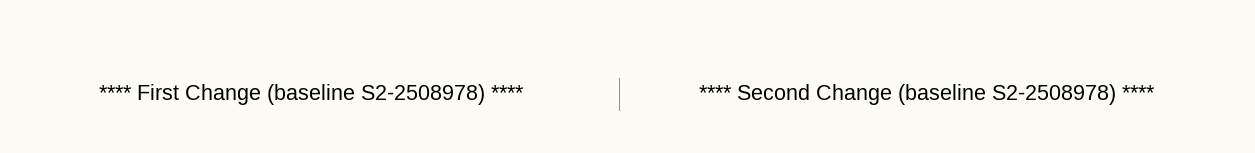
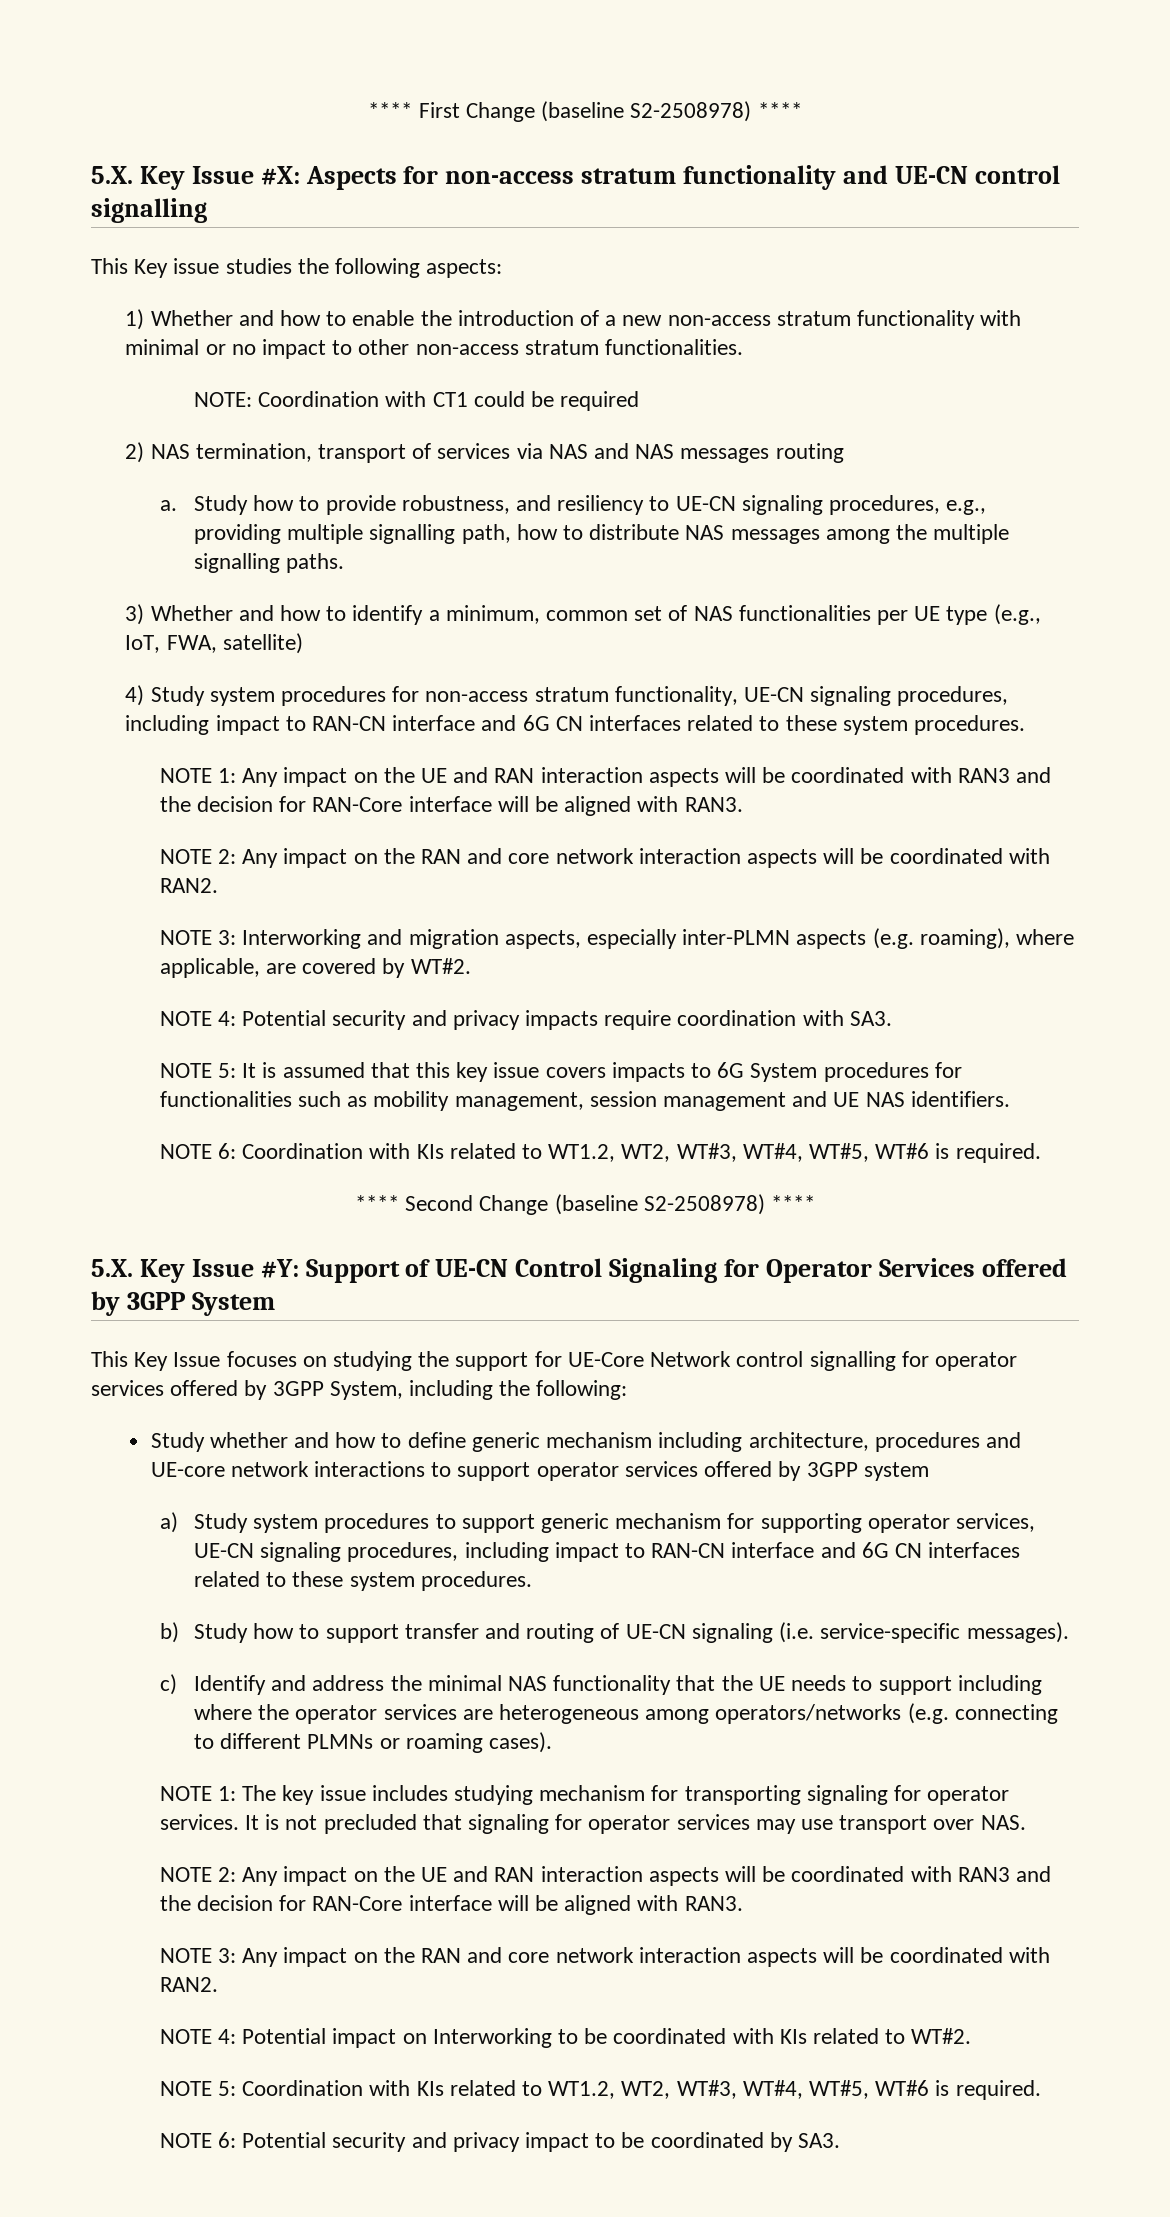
(524, 92) none -> [91,165,1060,190] [91,198,207,223] [91,258,503,278] [125,309,1022,330] [125,339,744,359] [193,391,640,411] [125,442,844,463] [159,495,987,515] [193,524,1010,544] [193,553,345,573] [125,604,1041,625] [125,633,303,654] [125,685,1009,706] [125,715,1026,735] [159,767,1052,787] [159,796,743,816] [159,848,1050,868] [159,878,218,893] [159,928,1074,949] [159,958,471,978] [159,1010,892,1030] [159,1062,962,1082] [159,1091,1010,1111] [159,1143,1041,1163] // 5.X. Key Issue #X: Aspects for non-access stratum functionality and UE-CN control signalling // This Key issue studies the following aspects: // 1) Whether and how to enable the introduction of a new non-access stratum functionality with minimal or no impact to other non-access stratum functionalities. // NOTE: Coordination with CT1 could be required // 2) NAS termination, transport of services via NAS and NAS messages routing // a. Study how to provide robustness, and resiliency to UE-CN signaling procedures, e.g., providing multiple signalling path, how to distribute NAS messages among the multiple signalling paths. // 3) Whether and how to identify a minimum, common set of NAS functionalities per UE type (e.g., IoT, FWA, satellite) // 4) Study system procedures for non-access stratum functionality, UE-CN signaling procedures, including impact to RAN-CN interface and 6G CN interfaces related to these system procedures. // NOTE 1: Any impact on the UE and RAN interaction aspects will be coordinated with RAN3 and the decision for RAN-Core interface will be aligned with RAN3. // NOTE 2: Any impact on the RAN and core network interaction aspects will be coordinated with RAN2. // NOTE 3: Interworking and migration aspects, especially inter-PLMN aspects (e.g. roaming), where applicable, are covered by WT#2. // NOTE 4: Potential security and privacy impacts require coordination with SA3. // NOTE 5: It is assumed that this key issue covers impacts to 6G System procedures for functionalities such as mobility management, session management and UE NAS identifiers. // NOTE 6: Coordination with KIs related to WT1.2, WT2, WT#3, WT#4, WT#5, WT#6 is required.
(1155, 92) none -> [91,1258,1067,1283] [91,1291,275,1316] [91,1351,1017,1371] [91,1380,628,1400] [150,1432,1021,1452] [150,1461,929,1481] [159,1512,1036,1533] [193,1542,1021,1562] [193,1571,532,1591] [159,1622,1069,1643] [159,1674,1042,1695] [193,1703,1058,1724] [193,1732,553,1753] [159,1785,1010,1805] [159,1814,1026,1834] [159,1866,1052,1886] [159,1895,743,1915] [159,1947,1050,1967] [159,1977,218,1992] [159,2028,972,2048] [159,2080,1041,2100] [159,2132,840,2152] // 5.X. Key Issue #Y: Support of UE-CN Control Signaling for Operator Services offered by 3GPP System // This Key Issue focuses on studying the support for UE-Core Network control signalling for operator services offered by 3GPP System, including the following: // Study whether and how to define generic mechanism including architecture, procedures and UE-core network interactions to support operator services offered by 3GPP system // a) Study system procedures to support generic mechanism for supporting operator services, UE-CN signaling procedures, including impact to RAN-CN interface and 6G CN interfaces related to these system procedures. // b) Study how to support transfer and routing of UE-CN signaling (i.e. service-specific messages). // c) Identify and address the minimal NAS functionality that the UE needs to support including where the operator services are heterogeneous among operators/networks (e.g. connecting to different PLMNs or roaming cases). // NOTE 1: The key issue includes studying mechanism for transporting signaling for operator services. It is not precluded that signaling for operator services may use transport over NAS. // NOTE 2: Any impact on the UE and RAN interaction aspects will be coordinated with RAN3 and the decision for RAN-Core interface will be aligned with RAN3. // NOTE 3: Any impact on the RAN and core network interaction aspects will be coordinated with RAN2. // NOTE 4: Potential impact on Interworking to be coordinated with KIs related to WT#2. // NOTE 5: Coordination with KIs related to WT1.2, WT2, WT#3, WT#4, WT#5, WT#6 is required. // NOTE 6: Potential security and privacy impact to be coordinated by SA3.

